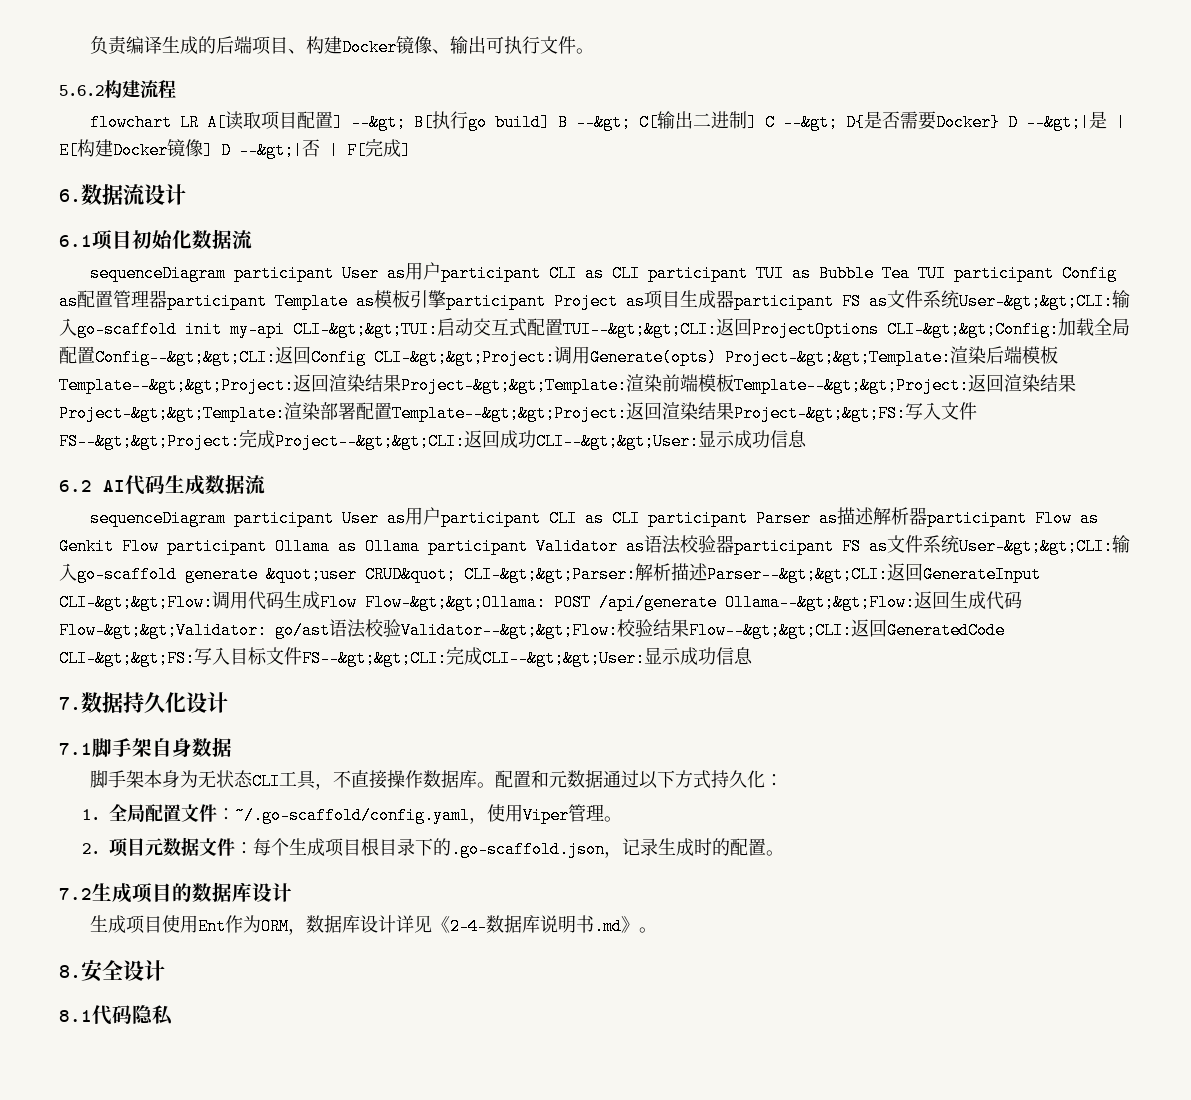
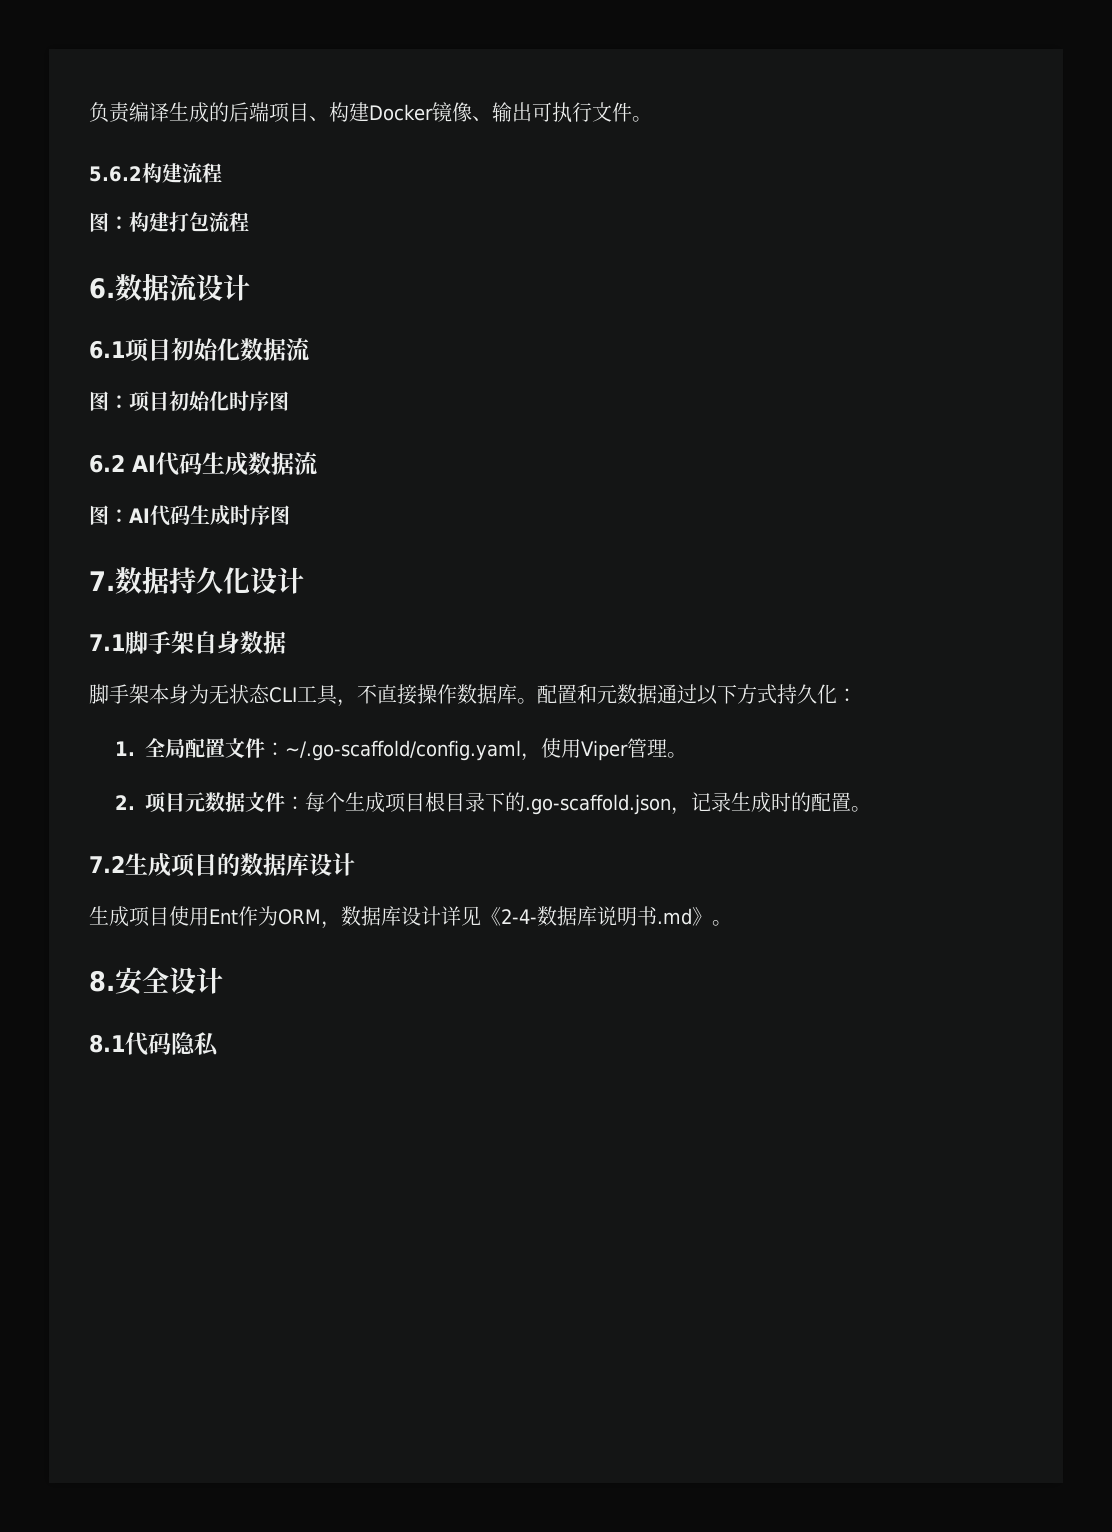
[89,111,1126,131] [59,138,411,159] flowchart LR A[读取项目配置] --&gt; B[执行go build] B --&gt; C[输出二进制] C --&gt; D{是否需要Docker} D --&gt;|是 | E[构建Docker镜像] D --&gt;|否 | F[完成] -> [89,212,249,232] 图：构建打包流程
[89,262,1117,282] [59,290,1130,310] [59,318,1130,338] [59,346,1058,366] [59,374,1076,394] [59,402,977,422] [59,429,807,450] sequenceDiagram participant User as用户participant CLI as CLI participant TUI as Bubble Tea TUI participant Config as配置管理器participant Template as模板引擎participant Project as项目生成器participant FS as文件系统User-&gt;&gt;CLI:输入go-scaffold init my-api CLI-&gt;&gt;TUI:启动交互式配置TUI--&gt;&gt;CLI:返回ProjectOptions CLI-&gt;&gt;Config:加载全局配置Config--&gt;&gt;CLI:返回Config CLI-&gt;&gt;Project:调用Generate(opts) Project-&gt;&gt;Template:渲染后端模板Template--&gt;&gt;Project:返回渲染结果Project-&gt;&gt;Template:渲染前端模板Template--&gt;&gt;Project:返回渲染结果Project-&gt;&gt;Template:渲染部署配置Template--&gt;&gt;Project:返回渲染结果Project-&gt;&gt;FS:写入文件FS--&gt;&gt;Project:完成Project--&gt;&gt;CLI:返回成功CLI--&gt;&gt;User:显示成功信息 -> [89,391,289,412] 图：项目初始化时序图
[89,507,1099,527] [59,535,1130,555] [59,563,1041,583] [59,591,1022,611] [59,619,1005,639] [59,646,753,667] sequenceDiagram participant User as用户participant CLI as CLI participant Parser as描述解析器participant Flow as Genkit Flow participant Ollama as Ollama participant Validator as语法校验器participant FS as文件系统User-&gt;&gt;CLI:输入go-scaffold generate &quot;user CRUD&quot; CLI-&gt;&gt;Parser:解析描述Parser--&gt;&gt;CLI:返回GenerateInput CLI-&gt;&gt;Flow:调用代码生成Flow Flow-&gt;&gt;Ollama: POST /api/generate Ollama--&gt;&gt;Flow:返回生成代码Flow-&gt;&gt;Validator: go/ast语法校验Validator--&gt;&gt;Flow:校验结果Flow--&gt;&gt;CLI:返回GeneratedCode CLI-&gt;&gt;FS:写入目标文件FS--&gt;&gt;CLI:完成CLI--&gt;&gt;User:显示成功信息 -> [89,505,290,526] 图：AI代码生成时序图

